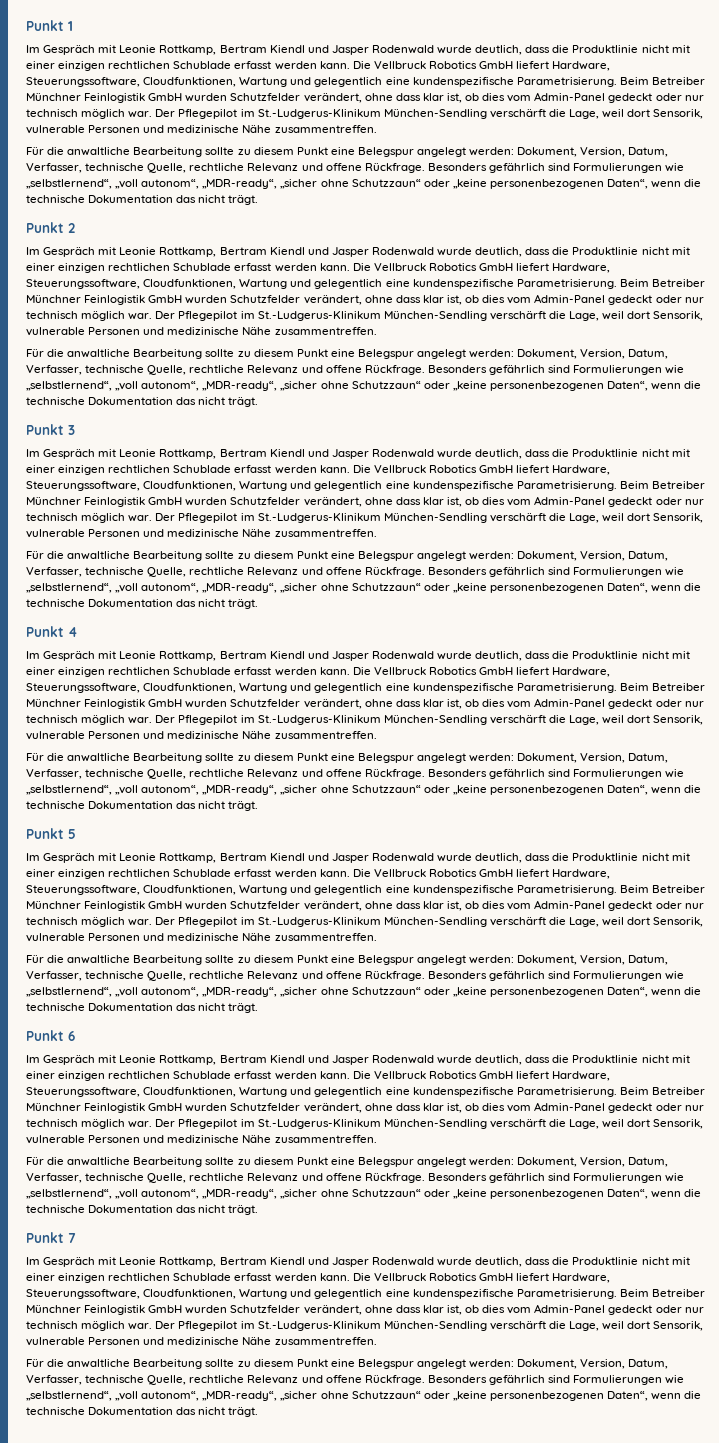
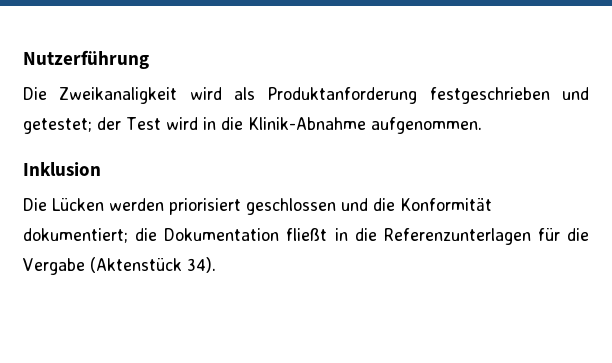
[26,20,73,31] [26,45,690,55] [26,61,611,71] [26,77,705,87] [26,92,704,103] [26,109,704,119] [26,125,377,134] [26,147,669,157] [26,163,685,173] [26,179,702,189] [26,195,259,205] [26,222,75,233] [26,247,690,257] [26,263,611,273] [26,279,705,289] [26,294,704,305] [26,311,704,321] [26,327,377,336] [26,349,669,359] [26,365,685,375] [26,381,702,391] [26,397,259,407] [26,424,75,435] [26,449,690,459] [26,465,611,475] [26,481,705,491] [26,496,704,507] [26,513,704,523] [26,529,377,538] [26,551,669,561] [26,567,685,577] [26,583,702,593] [26,599,259,609] [26,626,78,637] [26,651,690,661] [26,667,611,677] [26,683,705,693] [26,698,704,709] [26,715,704,725] [26,731,377,740] [26,753,669,763] [26,769,685,779] [26,785,702,795] [26,801,259,811] [26,828,76,839] [26,853,690,863] [26,869,611,879] [26,885,705,895] [26,900,704,911] [26,917,704,927] [26,933,377,942] [26,955,669,965] [26,971,685,981] [26,987,702,997] [26,1003,259,1013] [26,1030,75,1041] [26,1055,690,1065] [26,1071,611,1081] [26,1087,705,1097] [26,1102,704,1113] [26,1119,704,1129] [26,1135,377,1144] [26,1157,669,1167] [26,1173,685,1183] [26,1189,702,1199] [26,1205,259,1215] [26,1232,76,1243] [26,1257,690,1267] [26,1273,611,1283] [26,1289,705,1299] [26,1304,704,1315] [26,1321,704,1331] [26,1337,377,1346] [26,1359,669,1369] [26,1375,685,1385] [26,1391,702,1401] [26,1407,259,1417] Punkt 1 // Im Gespräch mit Leonie Rottkamp, Bertram Kiendl und Jasper Rodenwald wurde deutlich, dass die Produktlinie nicht mit einer einzigen rechtlichen Schublade erfasst werden kann. Die Vellbruck Robotics GmbH liefert Hardware, Steuerungssoftware, Cloudfunktionen, Wartung und gelegentlich eine kundenspezifische Parametrisierung. Beim Betreiber Münchner Feinlogistik GmbH wurden Schutzfelder verändert, ohne dass klar ist, ob dies vom Admin-Panel gedeckt oder nur technisch möglich war. Der Pflegepilot im St.-Ludgerus-Klinikum München-Sendling verschärft die Lage, weil dort Sensorik, vulnerable Personen und medizinische Nähe zusammentreffen. // Für die anwaltliche Bearbeitung sollte zu diesem Punkt eine Belegspur angelegt werden: Dokument, Version, Datum, Verfasser, technische Quelle, rechtliche Relevanz und offene Rückfrage. Besonders gefährlich sind Formulierungen wie „selbstlernend“, „voll autonom“, „MDR-ready“, „sicher ohne Schutzzaun“ oder „keine personenbezogenen Daten“, wenn die technische Dokumentation das nicht trägt. // Punkt 2 // Im Gespräch mit Leonie Rottkamp, Bertram Kiendl und Jasper Rodenwald wurde deutlich, dass die Produktlinie nicht mit einer einzigen rechtlichen Schublade erfasst werden kann. Die Vellbruck Robotics GmbH liefert Hardware, Steuerungssoftware, Cloudfunktionen, Wartung und gelegentlich eine kundenspezifische Parametrisierung. Beim Betreiber Münchner Feinlogistik GmbH wurden Schutzfelder verändert, ohne dass klar ist, ob dies vom Admin-Panel gedeckt oder nur technisch möglich war. Der Pflegepilot im St.-Ludgerus-Klinikum München-Sendling verschärft die Lage, weil dort Sensorik, vulnerable Personen und medizinische Nähe zusammentreffen. // Für die anwaltliche Bearbeitung sollte zu diesem Punkt eine Belegspur angelegt werden: Dokument, Version, Datum, Verfasser, technische Quelle, rechtliche Relevanz und offene Rückfrage. Besonders gefährlich sind Formulierungen wie „selbstlernend“, „voll autonom“, „MDR-ready“, „sicher ohne Schutzzaun“ oder „keine personenbezogenen Daten“, wenn die technische Dokumentation das nicht trägt. // Punkt 3 // Im Gespräch mit Leonie Rottkamp, Bertram Kiendl und Jasper Rodenwald wurde deutlich, dass die Produktlinie nicht mit einer einzigen rechtlichen Schublade erfasst werden kann. Die Vellbruck Robotics GmbH liefert Hardware, Steuerungssoftware, Cloudfunktionen, Wartung und gelegentlich eine kundenspezifische Parametrisierung. Beim Betreiber Münchner Feinlogistik GmbH wurden Schutzfelder verändert, ohne dass klar ist, ob dies vom Admin-Panel gedeckt oder nur technisch möglich war. Der Pflegepilot im St.-Ludgerus-Klinikum München-Sendling verschärft die Lage, weil dort Sensorik, vulnerable Personen und medizinische Nähe zusammentreffen. // Für die anwaltliche Bearbeitung sollte zu diesem Punkt eine Belegspur angelegt werden: Dokument, Version, Datum, Verfasser, technische Quelle, rechtliche Relevanz und offene Rückfrage. Besonders gefährlich sind Formulierungen wie „selbstlernend“, „voll autonom“, „MDR-ready“, „sicher ohne Schutzzaun“ oder „keine personenbezogenen Daten“, wenn die technische Dokumentation das nicht trägt. // Punkt 4 // Im Gespräch mit Leonie Rottkamp, Bertram Kiendl und Jasper Rodenwald wurde deutlich, dass die Produktlinie nicht mit einer einzigen rechtlichen Schublade erfasst werden kann. Die Vellbruck Robotics GmbH liefert Hardware, Steuerungssoftware, Cloudfunktionen, Wartung und gelegentlich eine kundenspezifische Parametrisierung. Beim Betreiber Münchner Feinlogistik GmbH wurden Schutzfelder verändert, ohne dass klar ist, ob dies vom Admin-Panel gedeckt oder nur technisch möglich war. Der Pflegepilot im St.-Ludgerus-Klinikum München-Sendling verschärft die Lage, weil dort Sensorik, vulnerable Personen und medizinische Nähe zusammentreffen. // Für die anwaltliche Bearbeitung sollte zu diesem Punkt eine Belegspur angelegt werden: Dokument, Version, Datum, Verfasser, technische Quelle, rechtliche Relevanz und offene Rückfrage. Besonders gefährlich sind Formulierungen wie „selbstlernend“, „voll autonom“, „MDR-ready“, „sicher ohne Schutzzaun“ oder „keine personenbezogenen Daten“, wenn die technische Dokumentation das nicht trägt. // Punkt 5 // Im Gespräch mit Leonie Rottkamp, Bertram Kiendl und Jasper Rodenwald wurde deutlich, dass die Produktlinie nicht mit einer einzigen rechtlichen Schublade erfasst werden kann. Die Vellbruck Robotics GmbH liefert Hardware, Steuerungssoftware, Cloudfunktionen, Wartung und gelegentlich eine kundenspezifische Parametrisierung. Beim Betreiber Münchner Feinlogistik GmbH wurden Schutzfelder verändert, ohne dass klar ist, ob dies vom Admin-Panel gedeckt oder nur technisch möglich war. Der Pflegepilot im St.-Ludgerus-Klinikum München-Sendling verschärft die Lage, weil dort Sensorik, vulnerable Personen und medizinische Nähe zusammentreffen. // Für die anwaltliche Bearbeitung sollte zu diesem Punkt eine Belegspur angelegt werden: Dokument, Version, Datum, Verfasser, technische Quelle, rechtliche Relevanz und offene Rückfrage. Besonders gefährlich sind Formulierungen wie „selbstlernend“, „voll autonom“, „MDR-ready“, „sicher ohne Schutzzaun“ oder „keine personenbezogenen Daten“, wenn die technische Dokumentation das nicht trägt. // Punkt 6 // Im Gespräch mit Leonie Rottkamp, Bertram Kiendl und Jasper Rodenwald wurde deutlich, dass die Produktlinie nicht mit einer einzigen rechtlichen Schublade erfasst werden kann. Die Vellbruck Robotics GmbH liefert Hardware, Steuerungssoftware, Cloudfunktionen, Wartung und gelegentlich eine kundenspezifische Parametrisierung. Beim Betreiber Münchner Feinlogistik GmbH wurden Schutzfelder verändert, ohne dass klar ist, ob dies vom Admin-Panel gedeckt oder nur technisch möglich war. Der Pflegepilot im St.-Ludgerus-Klinikum München-Sendling verschärft die Lage, weil dort Sensorik, vulnerable Personen und medizinische Nähe zusammentreffen. // Für die anwaltliche Bearbeitung sollte zu diesem Punkt eine Belegspur angelegt werden: Dokument, Version, Datum, Verfasser, technische Quelle, rechtliche Relevanz und offene Rückfrage. Besonders gefährlich sind Formulierungen wie „selbstlernend“, „voll autonom“, „MDR-ready“, „sicher ohne Schutzzaun“ oder „keine personenbezogenen Daten“, wenn die technische Dokumentation das nicht trägt. // Punkt 7 // Im Gespräch mit Leonie Rottkamp, Bertram Kiendl und Jasper Rodenwald wurde deutlich, dass die Produktlinie nicht mit einer einzigen rechtlichen Schublade erfasst werden kann. Die Vellbruck Robotics GmbH liefert Hardware, Steuerungssoftware, Cloudfunktionen, Wartung und gelegentlich eine kundenspezifische Parametrisierung. Beim Betreiber Münchner Feinlogistik GmbH wurden Schutzfelder verändert, ohne dass klar ist, ob dies vom Admin-Panel gedeckt oder nur technisch möglich war. Der Pflegepilot im St.-Ludgerus-Klinikum München-Sendling verschärft die Lage, weil dort Sensorik, vulnerable Personen und medizinische Nähe zusammentreffen. // Für die anwaltliche Bearbeitung sollte zu diesem Punkt eine Belegspur angelegt werden: Dokument, Version, Datum, Verfasser, technische Quelle, rechtliche Relevanz und offene Rückfrage. Besonders gefährlich sind Formulierungen wie „selbstlernend“, „voll autonom“, „MDR-ready“, „sicher ohne Schutzzaun“ oder „keine personenbezogenen Daten“, wenn die technische Dokumentation das nicht trägt. -> [23,50,149,69] [23,87,590,104] [23,117,482,134] [23,162,101,176] [23,198,492,215] [23,228,589,245] [23,257,216,275] Nutzerführung // Die Zweikanaligkeit wird als Produktanforderung festgeschrieben und getestet; der Test wird in die Klinik-Abnahme aufgenommen. // Inklusion // Die Lücken werden priorisiert geschlossen und die Konformität dokumentiert; die Dokumentation fließt in die Referenzunterlagen für die Vergabe (Aktenstück 34).

